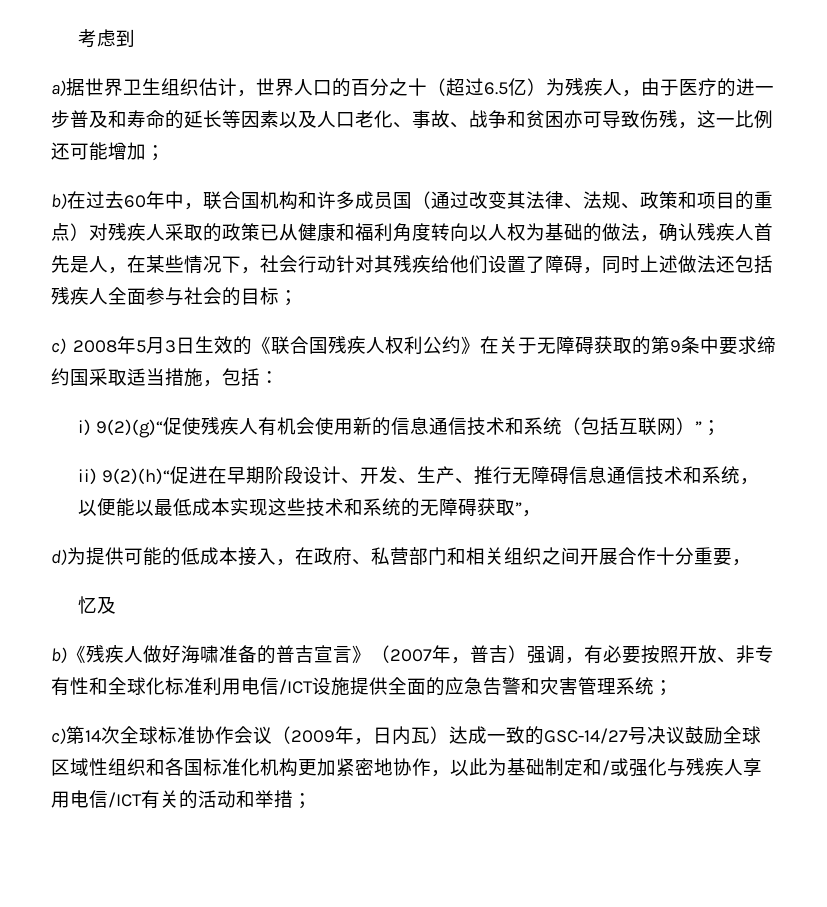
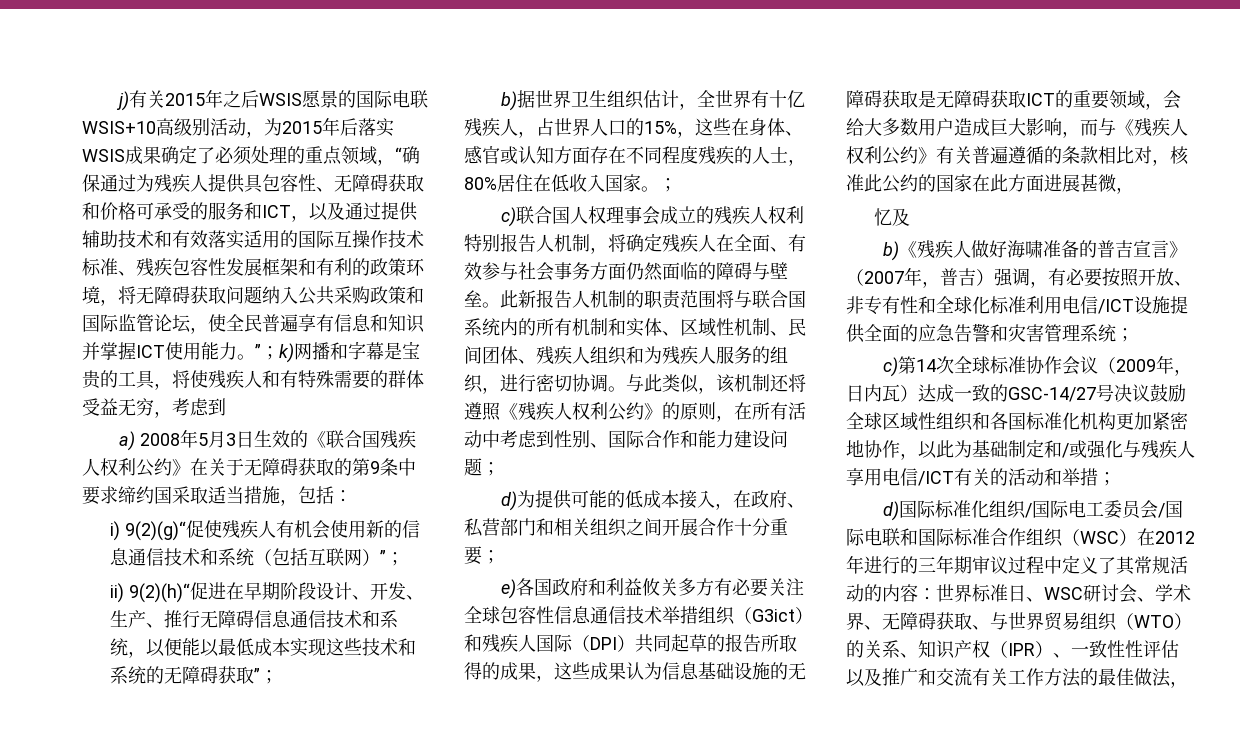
[78,29,136,48] [51,78,774,97] [51,110,773,129] [51,142,165,161] [51,191,773,210] [51,223,773,242] [51,255,773,274] [51,287,298,306] [51,338,66,355] 考虑到 // a)据世界卫生组织估计，世界人口的百分之十（超过6.5亿）为残疾人，由于医疗的进一步普及和寿命的延长等因素以及人口老化、事故、战争和贫困亦可导致伤残，这一比例还可能增加； // b)在过去60年中，联合国机构和许多成员国（通过改变其法律、法规、政策和项目的重点）对残疾人采取的政策已从健康和福利角度转向以人权为基础的做法，确认残疾人首先是人，在某些情况下，社会行动针对其残疾给他们设置了障碍，同时上述做法还包括残疾人全面参与社会的目标； // c) -> [115,89,428,111] [82,117,394,138] [82,145,420,166] [82,174,424,193] [82,202,418,222] [82,230,424,249] [82,258,425,277] [82,286,424,306] [82,314,425,334] [82,341,420,363] [82,370,424,390] [82,398,226,418] [118,431,135,451] j)有关2015年之后WSIS愿景的国际电联WSIS+10高级别活动，为2015年后落实WSIS成果确定了必须处理的重点领域，“确保通过为残疾人提供具包容性、无障碍获取和价格可承受的服务和ICT，以及通过提供辅助技术和有效落实适用的国际互操作技术标准、残疾包容性发展框架和有利的政策环境，将无障碍获取问题纳入公共采购政策和国际监管论坛，使全民普遍享有信息和知识并掌握ICT使用能力。”；k)网播和字幕是宝贵的工具，将使残疾人和有特殊需要的群体受益无穷，考虑到 // a)
[522,510,542,517] ， -> [259,670,278,684] [500,90,805,111] [464,118,803,138] [464,146,806,166] [464,174,677,192] [500,206,804,227] [464,233,806,254] [464,262,788,281] [464,289,806,309] [464,318,806,337] [464,346,788,365] [464,374,806,394] [464,402,806,422] [464,430,788,448] [464,458,500,476] ； // b)据世界卫生组织估计，全世界有十亿残疾人，占世界人口的15%，这些在身体、感官或认知方面存在不同程度残疾的人士，80%居住在低收入国家。； // c)联合国人权理事会成立的残疾人权利特别报告人机制，将确定残疾人在全面、有效参与社会事务方面仍然面临的障碍与壁垒。此新报告人机制的职责范围将与联合国系统内的所有机制和实体、区域性机制、民间团体、残疾人组织和为残疾人服务的组织，进行密切协调。与此类似，该机制还将遵照《残疾人权利公约》的原则，在所有活动中考虑到性别、国际合作和能力建设问题；
(732, 557) none -> [482,550,500,564] [500,578,804,599] [464,606,813,625] [464,633,797,653] [464,662,806,682] [846,90,1181,110] [846,118,1188,138] [846,146,1189,166] [846,174,1116,193] ； // e)各国政府和利益攸关多方有必要关注全球包容性信息通信技术举措组织（G3ict）和残疾人国际（DPI）共同起草的报告所取得的成果，这些成果认为信息基础设施的无障碍获取是无障碍获取ICT的重要领域，会给大多数用户造成巨大影响，而与《残疾人权利公约》有关普遍遵循的条款相比对，核准此公约的国家在此方面进展甚微
(312, 801) none -> [882,500,1183,521] [846,528,1195,547] [846,555,1188,575] [846,584,1191,603] [846,612,1192,631] [846,640,1179,659] [846,668,1188,688] // d)国际标准化组织/国际电工委员会/国际电联和国际标准合作组织（WSC）在2012年进行的三年期审议过程中定义了其常规活动的内容：世界标准日、WSC研讨会、学术界、无障碍获取、与世界贸易组织（WTO）的关系、知识产权（IPR）、一致性性评估以及推广和交流有关工作方法的最佳做法，

